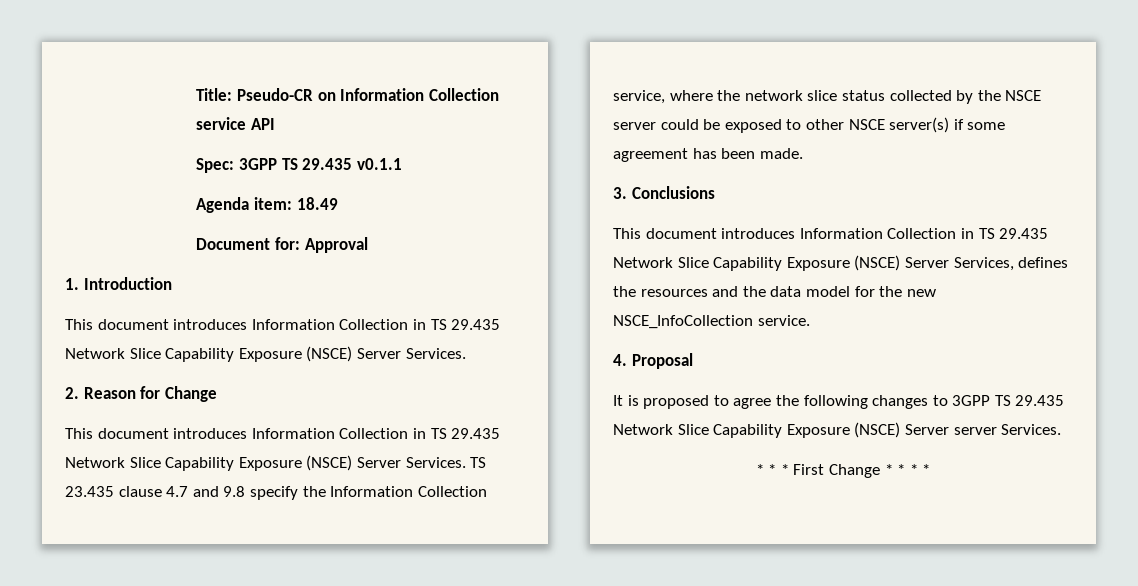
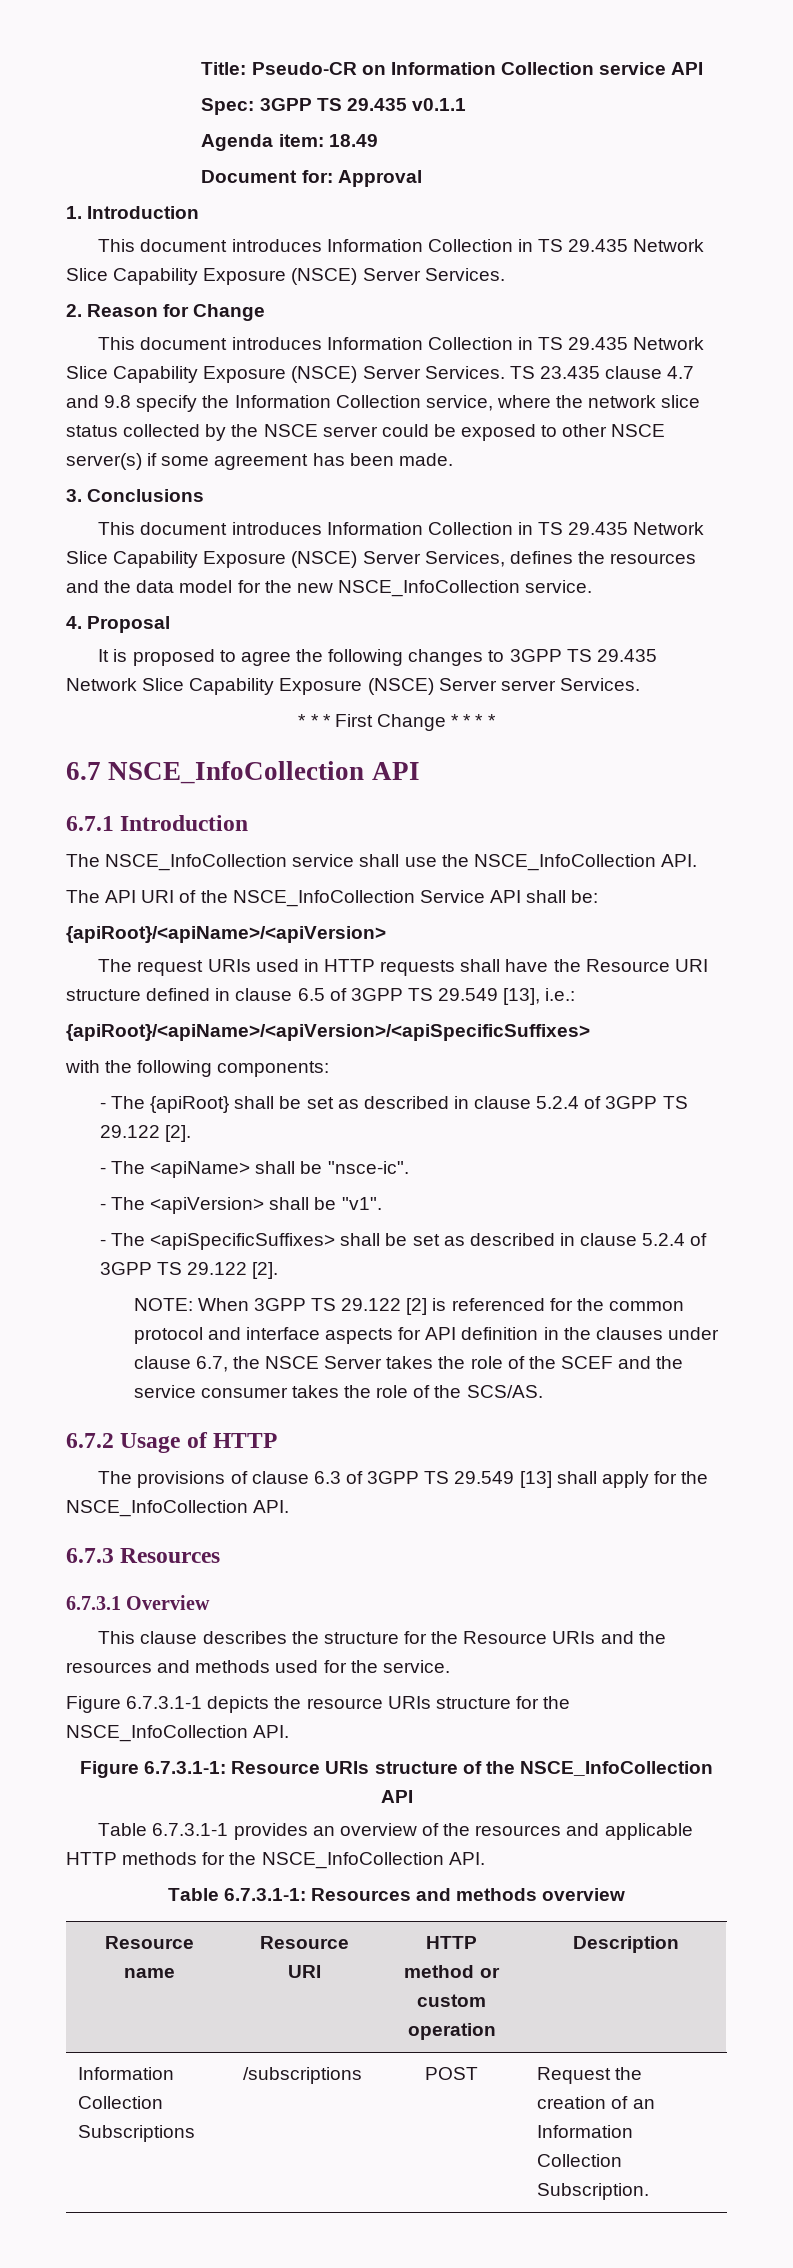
(931, 469) none -> [66,761,420,784] [66,815,249,831] [66,854,697,871] [66,890,599,907] [66,926,386,943] [98,959,708,976] [66,988,576,1005] [66,1024,590,1041] [65,1060,330,1077] [99,1096,688,1113] [99,1125,191,1142] [99,1161,409,1178] [99,1197,382,1214] [99,1233,708,1250] [99,1262,279,1279] [133,1298,685,1315] [133,1327,720,1344] [133,1356,684,1372] [133,1385,543,1398] [66,1432,278,1453] [98,1471,709,1488] [66,1500,290,1517] [66,1548,221,1563] [66,1595,211,1610] [98,1631,666,1644] [66,1660,450,1673] [66,1696,571,1713] [66,1725,290,1742] [80,1761,713,1778] [380,1790,413,1803] [98,1823,693,1840] [66,1852,485,1869] [167,1888,626,1901] [104,1936,194,1949] [123,1968,175,1978] [260,1936,349,1949] [288,1965,321,1978] [426,1936,477,1949] [404,1965,500,1978] [417,1994,486,2007] [407,2023,496,2040] [573,1936,679,1953] [78,2067,175,2080] [78,2096,164,2109] [78,2125,196,2142] [243,2067,363,2084] [425,2067,478,2080] [537,2067,643,2084] [537,2096,655,2109] [537,2125,634,2138] [537,2154,623,2167] [537,2183,650,2200] // 6.7 NSCE_InfoCollection API // 6.7.1 Introduction // The NSCE_InfoCollection service shall use the NSCE_InfoCollection API. // The API URI of the NSCE_InfoCollection Service API shall be: // {apiRoot}/<apiName>/<apiVersion> // The request URIs used in HTTP requests shall have the Resource URI structure defined in clause 6.5 of 3GPP TS 29.549 [13], i.e.: // {apiRoot}/<apiName>/<apiVersion>/<apiSpecificSuffixes> // with the following components: // - The {apiRoot} shall be set as described in clause 5.2.4 of 3GPP TS 29.122 [2]. // - The <apiName> shall be "nsce-ic". // - The <apiVersion> shall be "v1". // - The <apiSpecificSuffixes> shall be set as described in clause 5.2.4 of 3GPP TS 29.122 [2]. // NOTE: When 3GPP TS 29.122 [2] is referenced for the common protocol and interface aspects for API definition in the clauses under clause 6.7, the NSCE Server takes the role of the SCEF and the service consumer takes the role of the SCS/AS. // 6.7.2 Usage of HTTP // The provisions of clause 6.3 of 3GPP TS 29.549 [13] shall apply for the NSCE_InfoCollection API. // 6.7.3 Resources // 6.7.3.1 Overview // This clause describes the structure for the Resource URIs and the resources and methods used for the service. // Figure 6.7.3.1-1 depicts the resource URIs structure for the NSCE_InfoCollection API. // Figure 6.7.3.1-1: Resource URIs structure of the NSCE_InfoCollection API // Table 6.7.3.1-1 provides an overview of the resources and applicable HTTP methods for the NSCE_InfoCollection API. // Table 6.7.3.1-1: Resources and methods overview // Resource name | Resource URI | HTTP method or custom operation | Description // Information Collection Subscriptions | /subscriptions | POST | Request the creation of an Information Collection Subscription.

